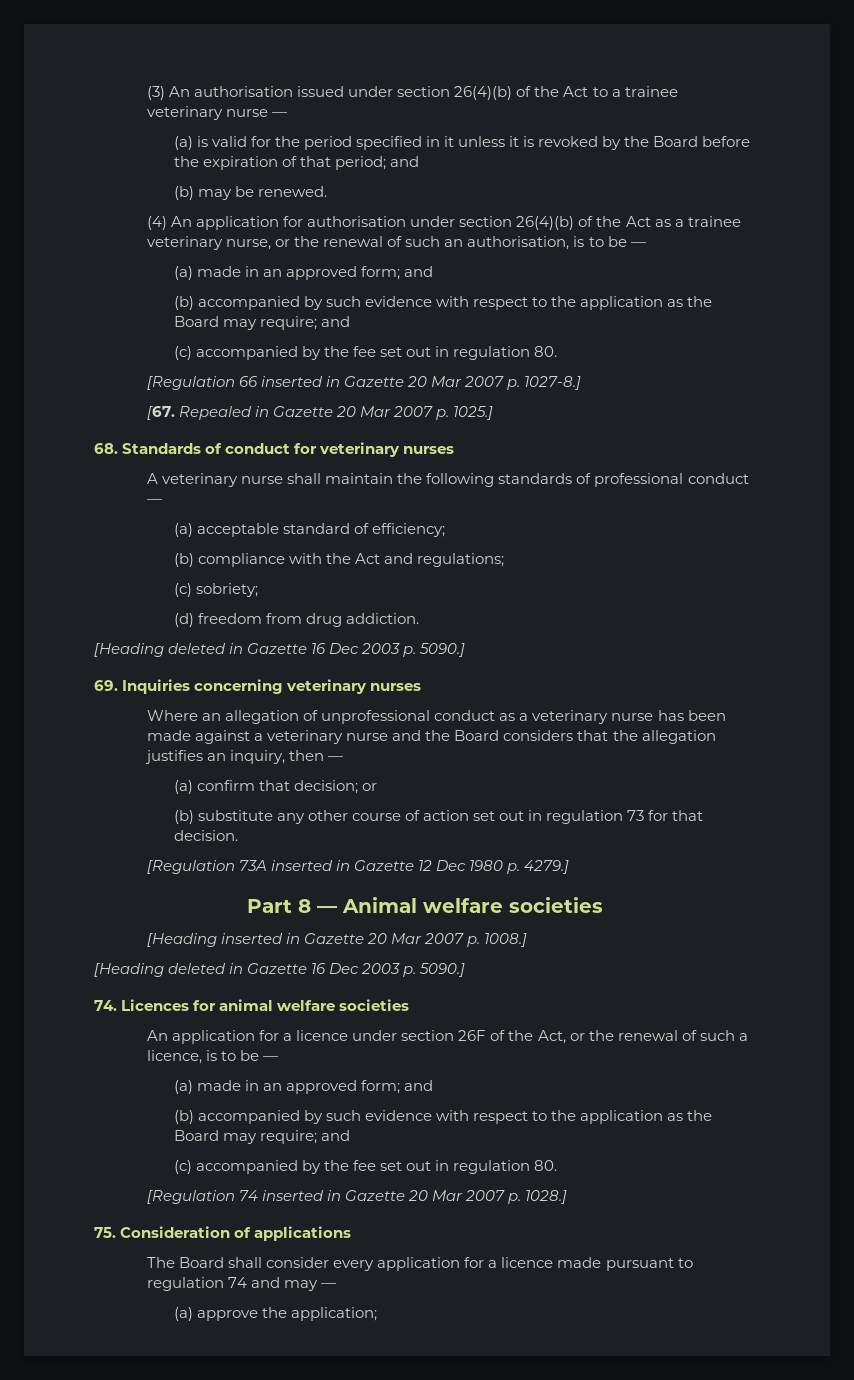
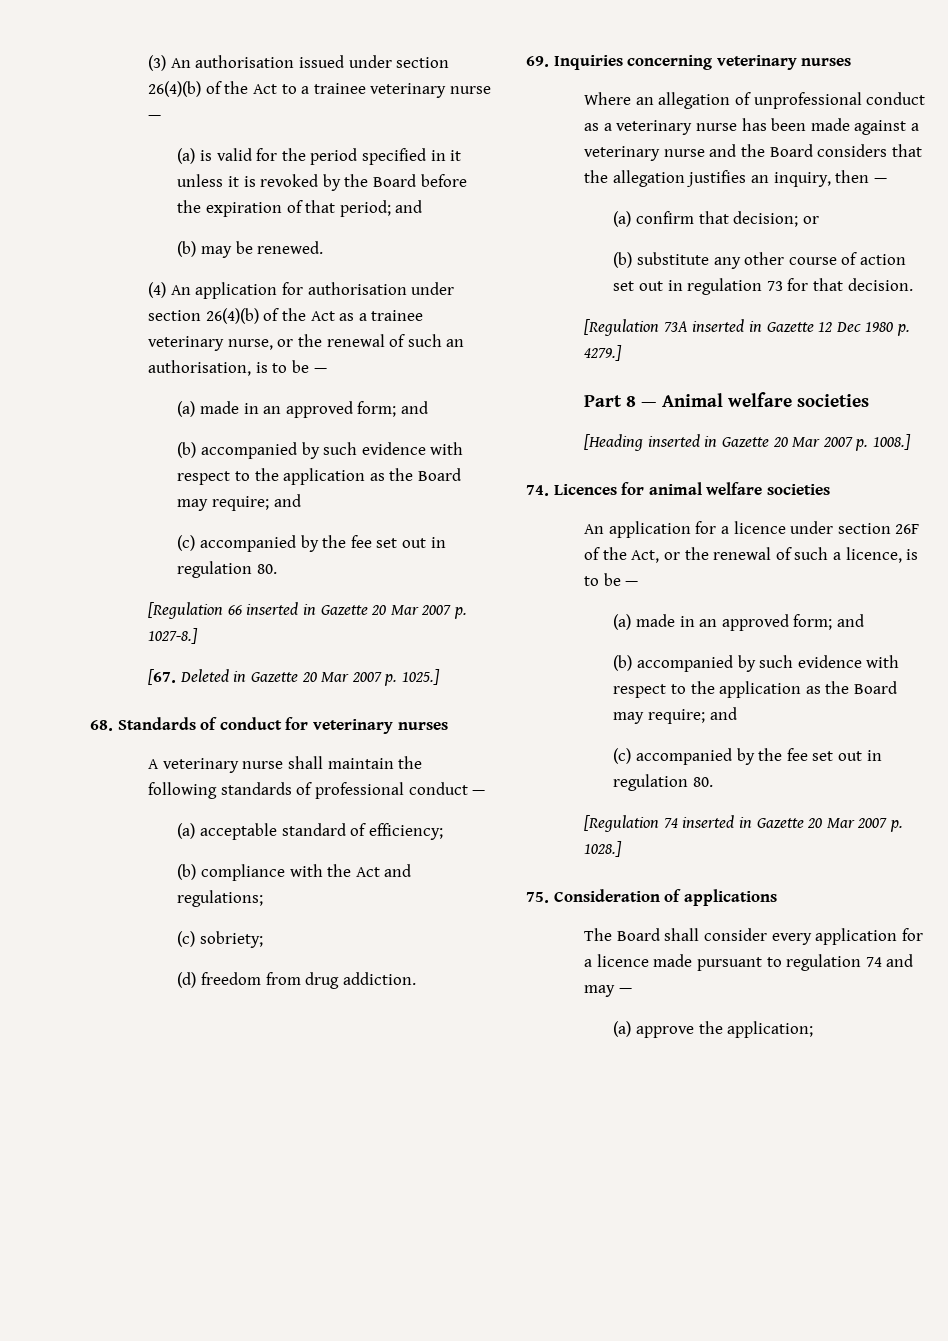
[179,406,253,420] Repealed -> [179,669,229,682] Deleted
[94,643,466,657] // [Heading deleted in Gazette 16 Dec 2003 p. 5090.] -> (416, 978) none
[94,963,466,977] // [Heading deleted in Gazette 16 Dec 2003 p. 5090.] -> (911, 442) none

